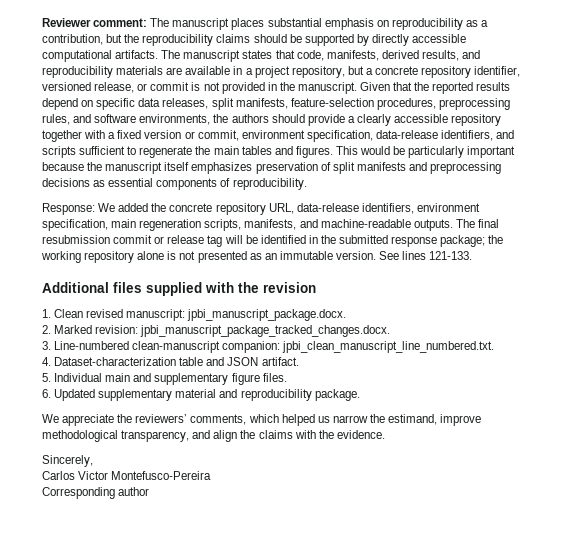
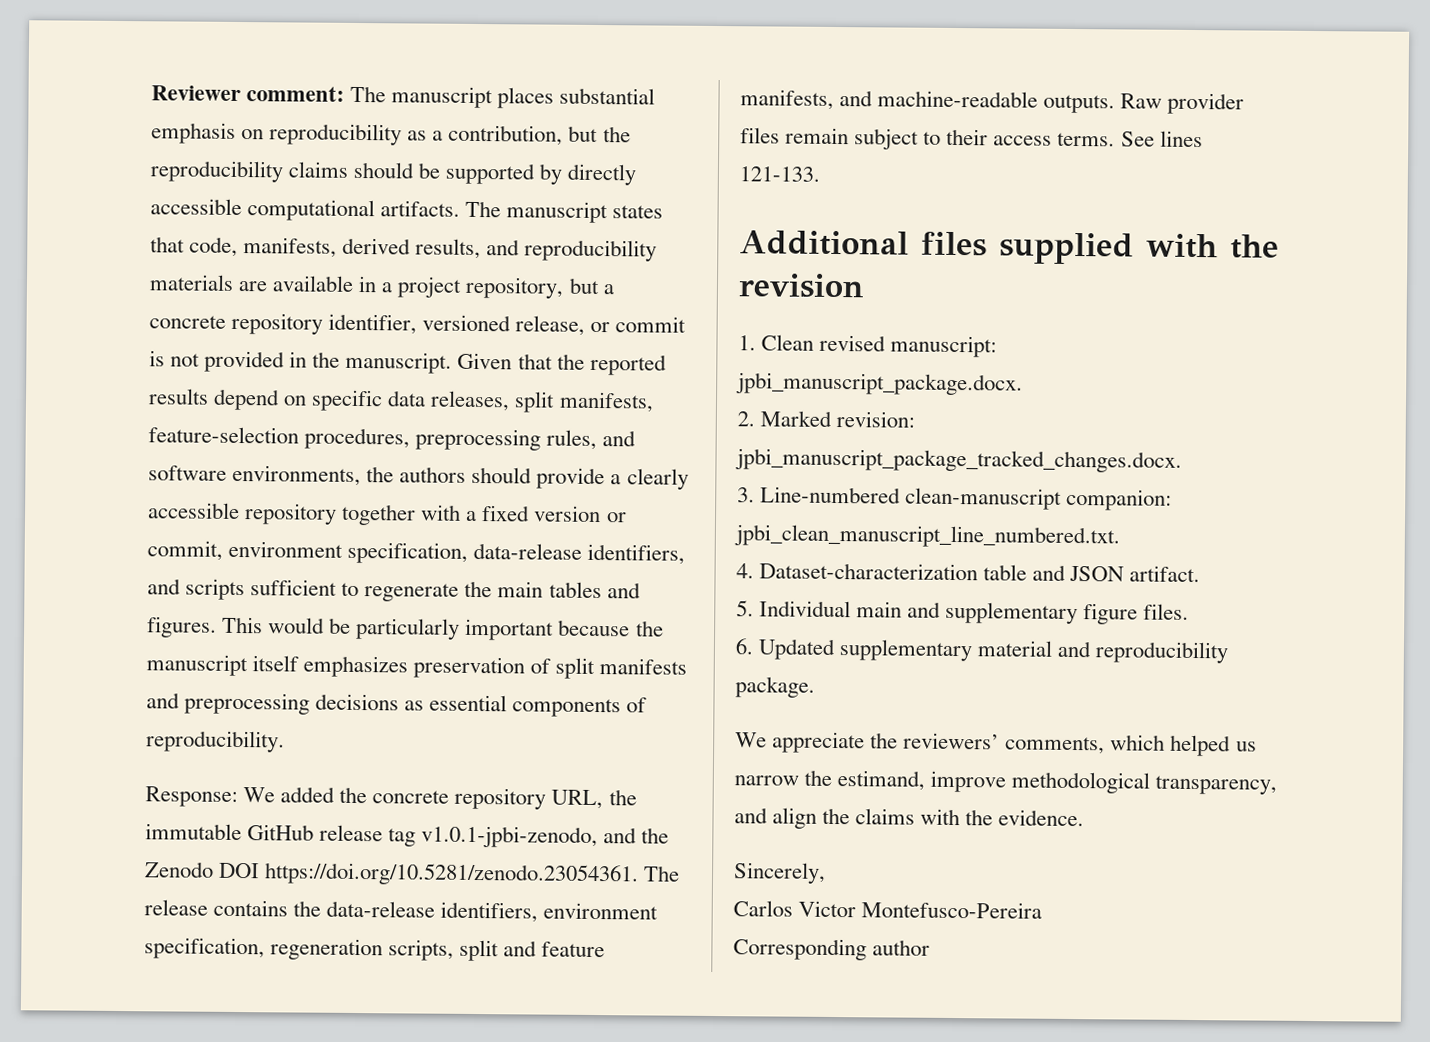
(294, 208) none -> [608,789,637,806] [145,823,670,849] [144,861,681,887] [144,899,322,917] the immutable GitHub release tag v1.0.1-jpbi-zenodo, and the Zenodo DOI https://doi.org/10.5281/zenodo.23054361. The release contains the
[111,219,137,228] main -> (265, 948) none
(242, 225) none -> [459,939,606,962] split and feature
[455,219,499,228] [42,235,504,247] [41,251,376,263] The final resubmission commit or release tag will be identified in the submitted response package; the working repository alone is not presented as an immutable version. -> [1120,92,1245,115] [740,127,1116,150] Raw provider files remain subject to their access terms.

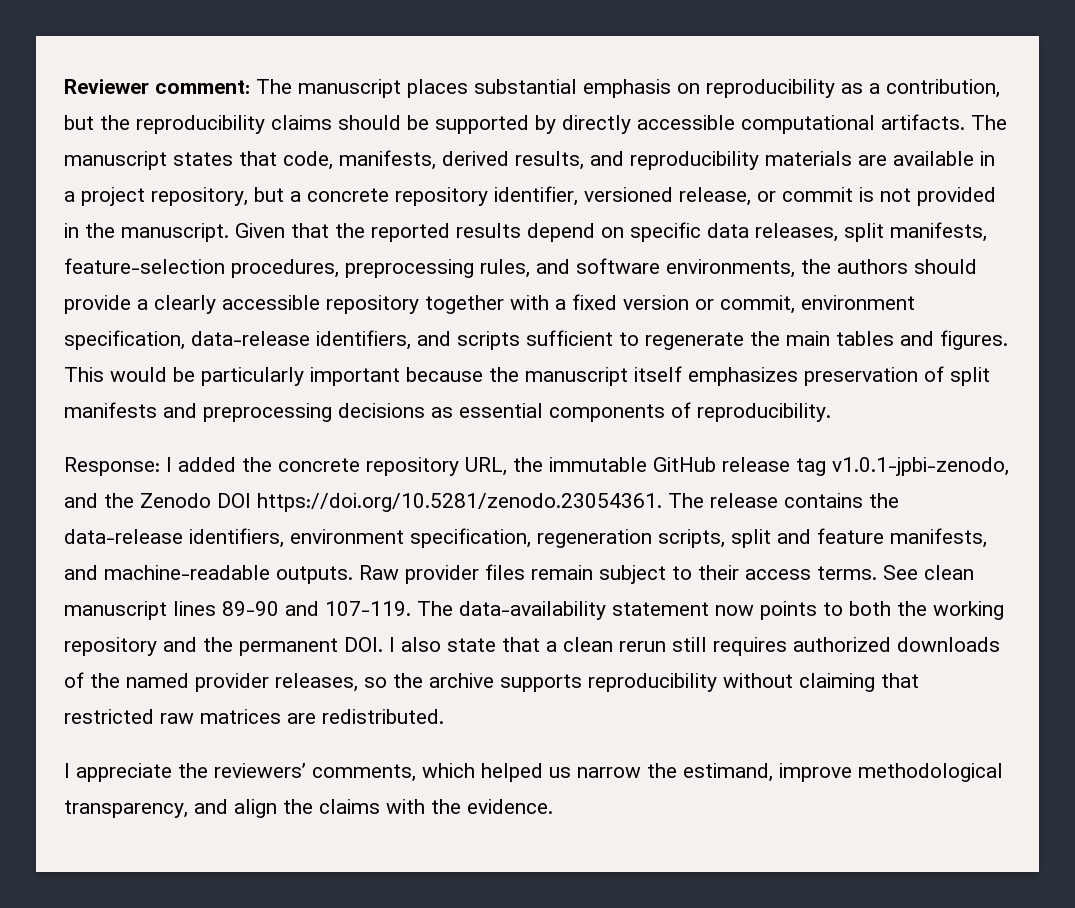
[243,787,276,803] We -> [166,457,172,472] I
[1159,130,1203,148] [739,166,820,182] [739,230,1279,266] [738,273,865,299] [738,334,998,358] [736,372,1023,396] [737,410,916,428] [735,448,1182,473] [737,486,1173,511] [734,524,1120,549] [736,562,1201,583] [736,600,1190,625] [735,638,1230,664] [735,676,815,698] [735,732,767,748] lines 121-133. // Additional files supplied with the revision // 1. Clean revised manuscript: jpbi_manuscript_package.docx. // 2. Marked revision: jpbi_manuscript_package_tracked_changes.docx. // 3. Line-numbered clean-manuscript companion: jpbi_clean_manuscript_line_numbered.txt. // 4. Dataset-characterization table and JSON artifact. // 5. Individual main and supplementary figure files. // 6. Updated supplementary material and reproducibility package. // We -> [924,565,974,580] [64,601,1004,620] [64,637,1000,656] [64,672,919,692] [64,709,444,724] [64,763,70,778] clean manuscript lines 89-90 and 107-119. The data-availability statement now points to both the working repository and the permanent DOI. I also state that a clean rerun still requires authorized downloads of the named provider releases, so the archive supports reproducibility without claiming that restricted raw matrices are redistributed. // I
[733,862,826,884] [733,900,1043,919] [733,938,931,961] // Sincerely, // Carlos Victor Montefusco-Pereira // Corresponding author -> (553, 806) none

